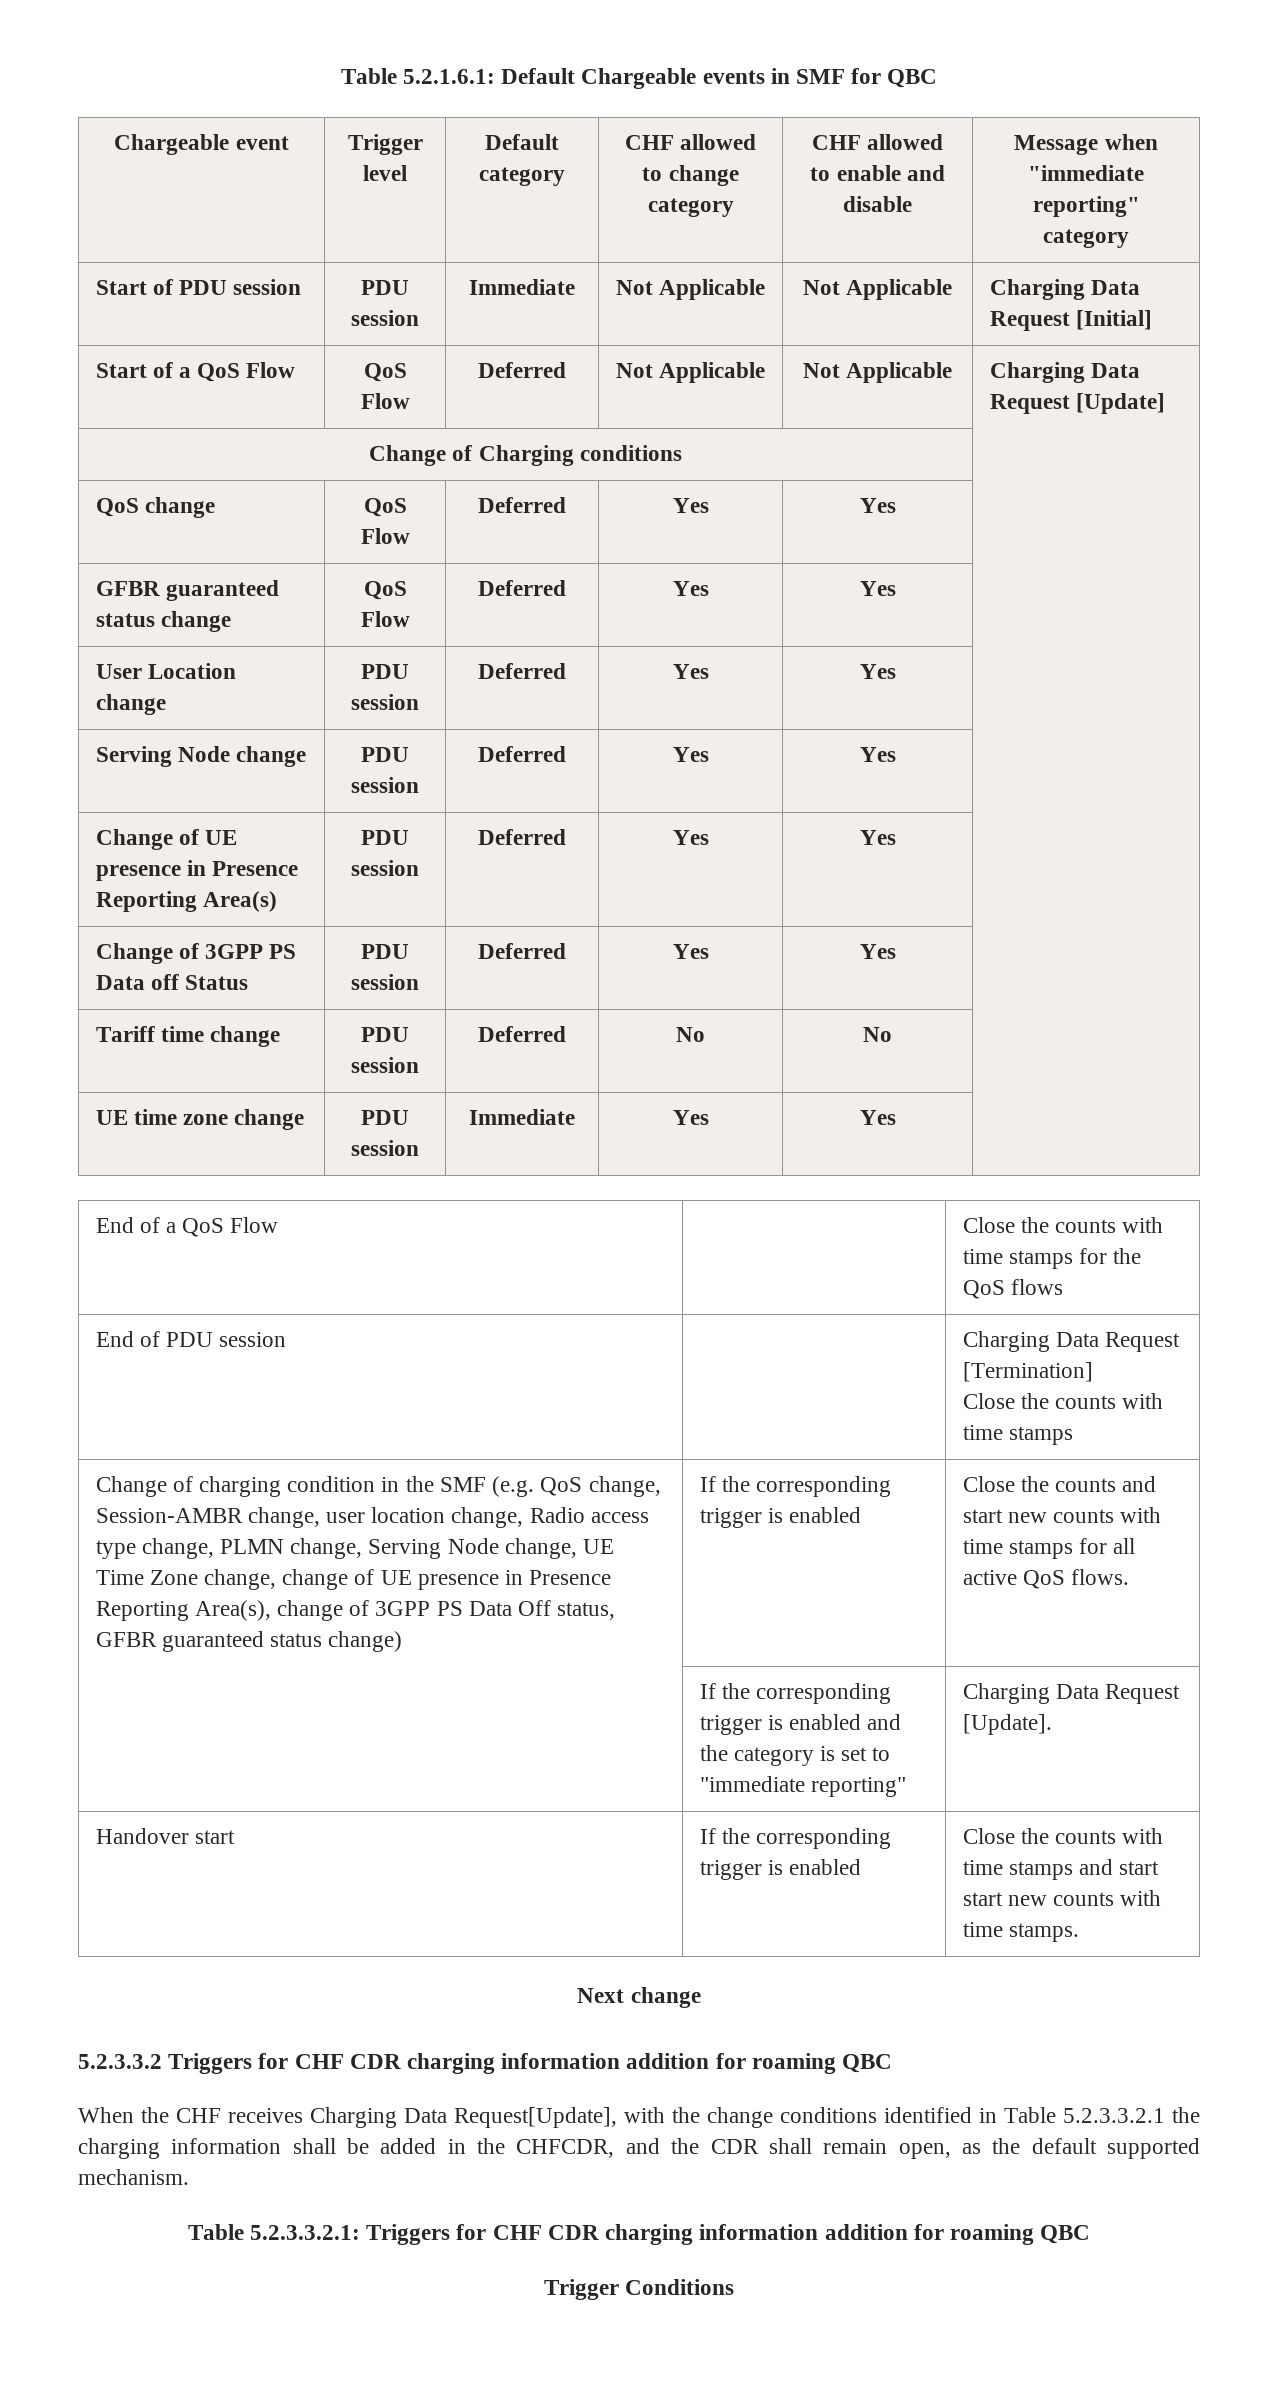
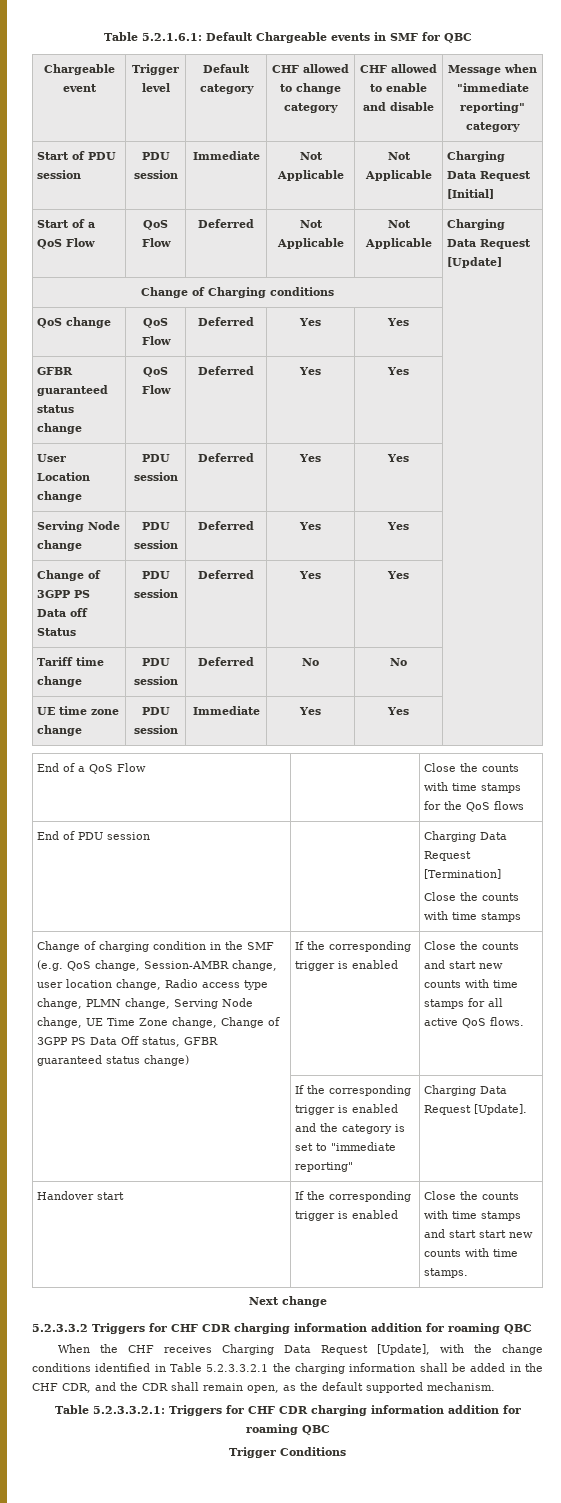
[95,829,238,850] [95,860,299,881] [95,891,277,912] [361,830,409,845] [351,860,419,876] [478,829,566,845] [672,830,709,845] [859,830,896,845] // Change of UE presence in Presence Reporting Area(s) | PDU session | Deferred | Yes | Yes | -> (409, 526) none
[282,1569,612,1590] [95,1600,344,1621] change of UE presence in Presence Reporting Area(s), change -> [221,1017,265,1028] Change
[454,2107,617,2128] Request[Update], -> [321,1344,431,1355] Request [Update],
[516,2139,615,2158] CHFCDR, -> [32,1383,91,1393] CHF CDR,

